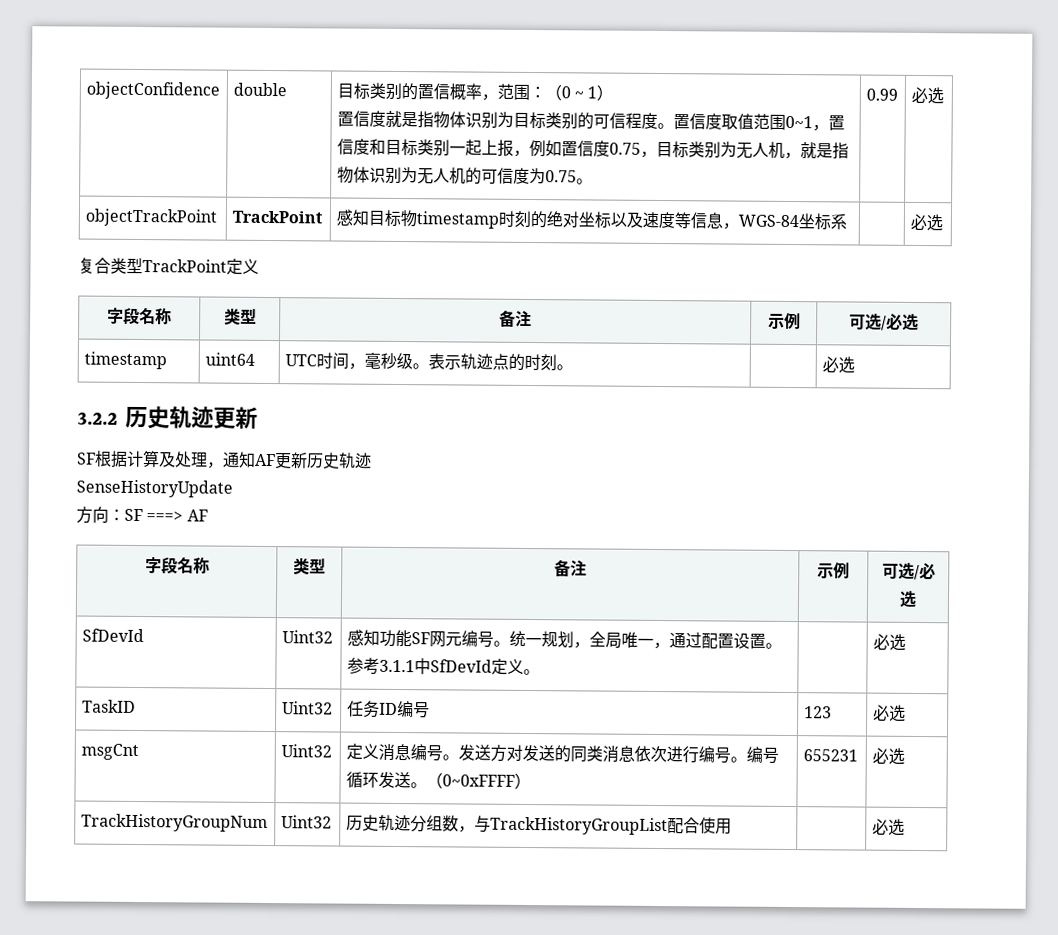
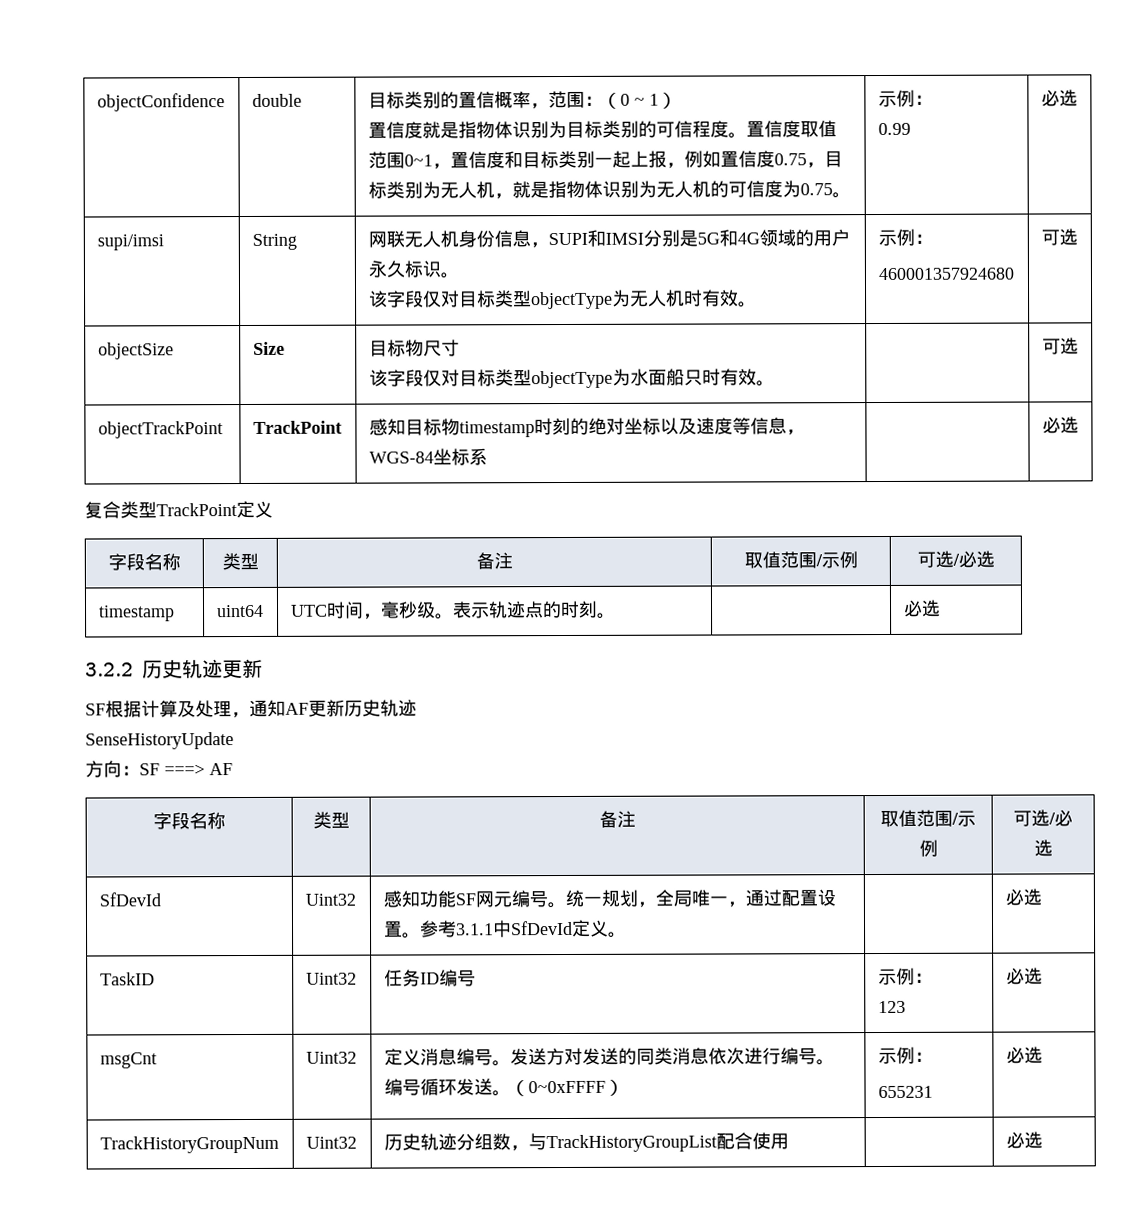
(593, 181) none -> [877,89,933,108] 示例： //
(944, 96) none -> [96,234,164,251] [251,233,297,250] [367,229,850,249] [367,260,459,279] [368,289,757,310] [877,228,933,247] [877,267,1014,281] [1040,228,1078,246] [97,342,174,360] [252,341,285,355] [368,339,460,357] [368,368,775,389] [1041,337,1079,355] // supi/imsi | String | 网联无人机身份信息，SUPI和IMSI分别是5G和4G领域的用户永久标识。 // 该字段仅对目标类型objectType为无人机时有效。 | 示例： // 460001357924680 | 可选 // objectSize | Size | 目标物尺寸 // 该字段仅对目标类型objectType为水面船只时有效。 | | 可选
(532, 319) none -> [743,551,823,569] 取值范围/
(587, 568) none -> [880,809,959,828] 取值范围/
(430, 710) none -> [877,967,933,986] 示例： //
(531, 781) none -> [877,1046,933,1065] 示例： //

